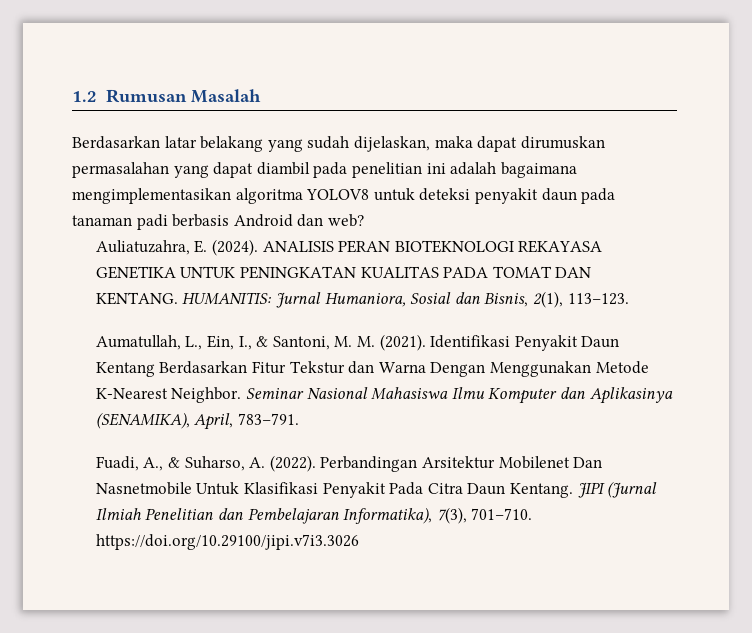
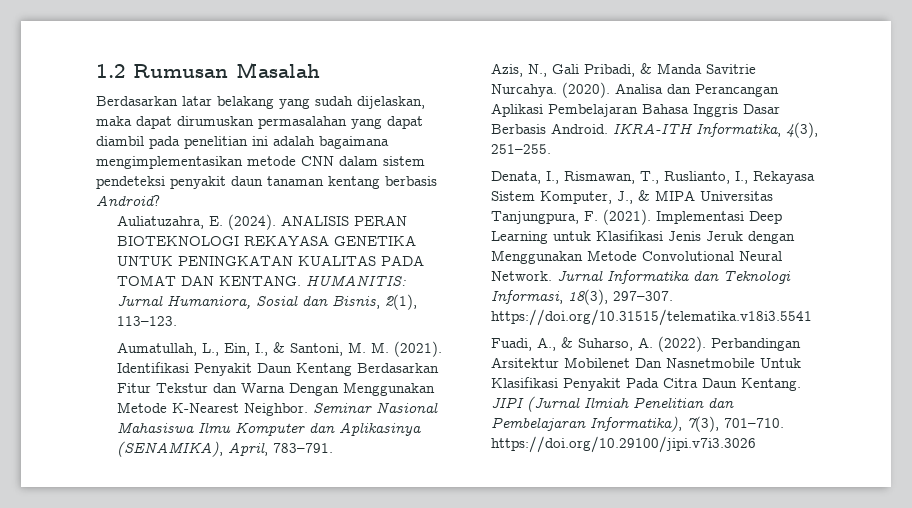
[235,188,616,204] [72,214,364,230] algoritma YOLOV8 untuk deteksi penyakit daun pada tanaman padi berbasis Android dan web? -> [247,156,425,166] [96,176,437,189] [96,195,160,206] metode CNN dalam sistem pendeteksi penyakit daun tanaman kentang berbasis Android?
(299, 419) none -> [491,63,757,77] [491,82,780,98] [491,103,781,117] [491,122,819,138] [491,144,552,154] [491,171,816,184] [491,190,774,204] [491,209,783,225] [491,230,796,244] [491,250,783,264] [491,270,792,284] [491,289,674,305] [491,309,813,326] // Azis, N., Gali Pribadi, & Manda Savitrie Nurcahya. (2020). Analisa dan Perancangan Aplikasi Pembelajaran Bahasa Inggris Dasar Berbasis Android. IKRA-ITH Informatika, 4(3), 251–255. // Denata, I., Rismawan, T., Ruslianto, I., Rekayasa Sistem Komputer, J., & MIPA Universitas Tanjungpura, F. (2021). Implementasi Deep Learning untuk Klasifikasi Jenis Jeruk dengan Menggunakan Metode Convolutional Neural Network. Jurnal Informatika dan Teknologi Informasi, 18(3), 297–307. https://doi.org/10.31515/telematika.v18i3.5541

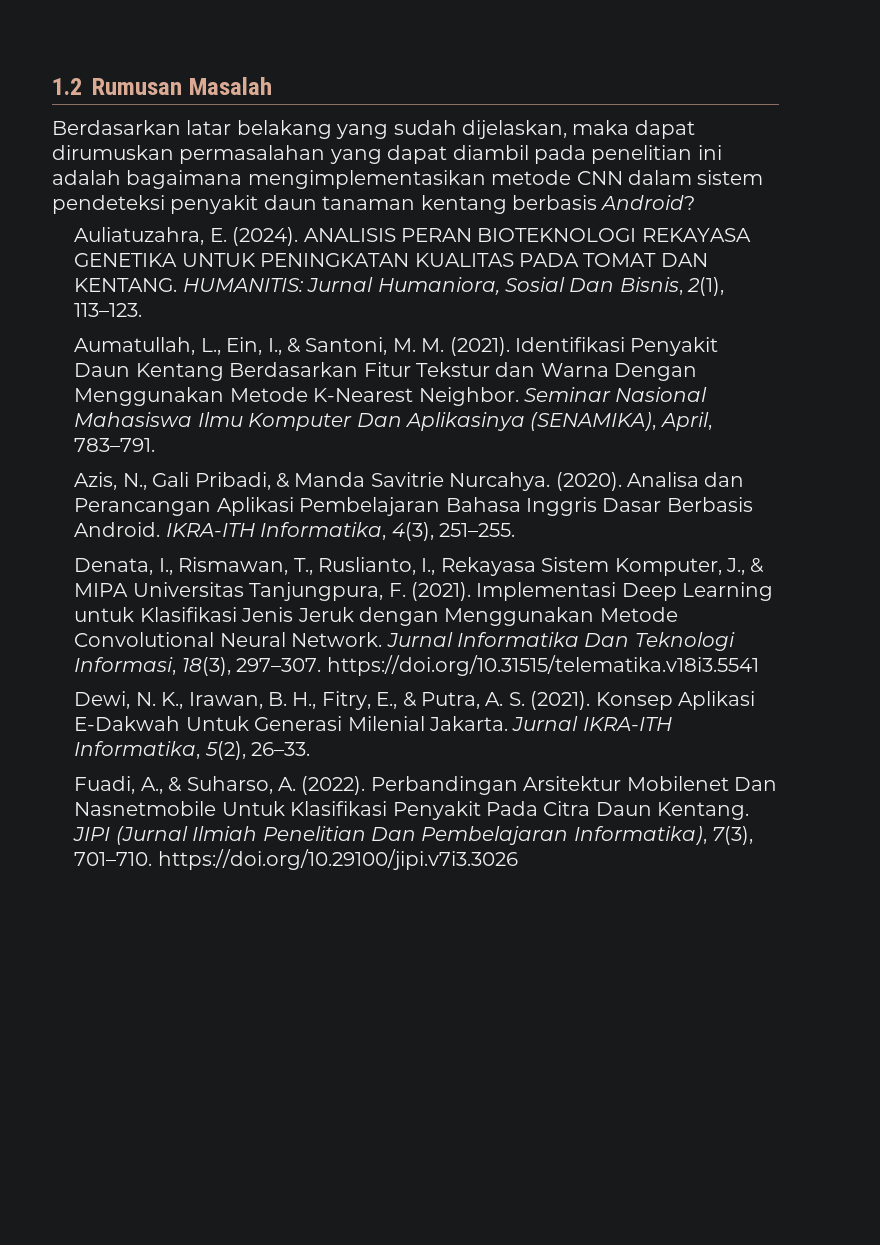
[302,295,329,306] dan -> [569,278,615,292] Dan
[309,422,336,433] dan -> [356,413,402,427] Dan
[693,270,720,281] dan -> [584,633,630,647] Dan
(813, 317) none -> [74,691,755,710] [74,716,672,731] [74,741,311,760] // Dewi, N. K., Irawan, B. H., Fitry, E., & Putra, A. S. (2021). Konsep Aplikasi E-Dakwah Untuk Generasi Milenial Jakarta. Jurnal IKRA-ITH Informatika, 5(2), 26–33.
[708,397,735,408] dan -> [370,827,416,841] Dan

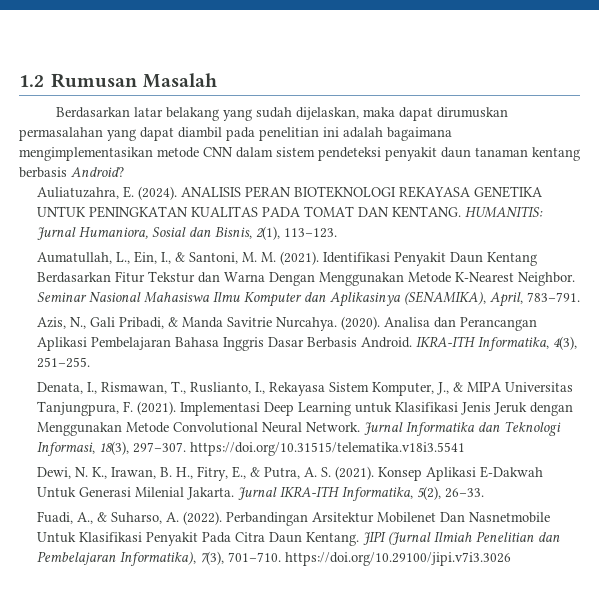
[569,278,615,292] Dan -> [188,227,211,237] dan
[356,413,402,427] Dan -> [303,292,326,302] dan
[584,633,630,647] Dan -> [477,422,500,432] dan
[370,827,416,841] Dan -> [537,532,560,542] dan

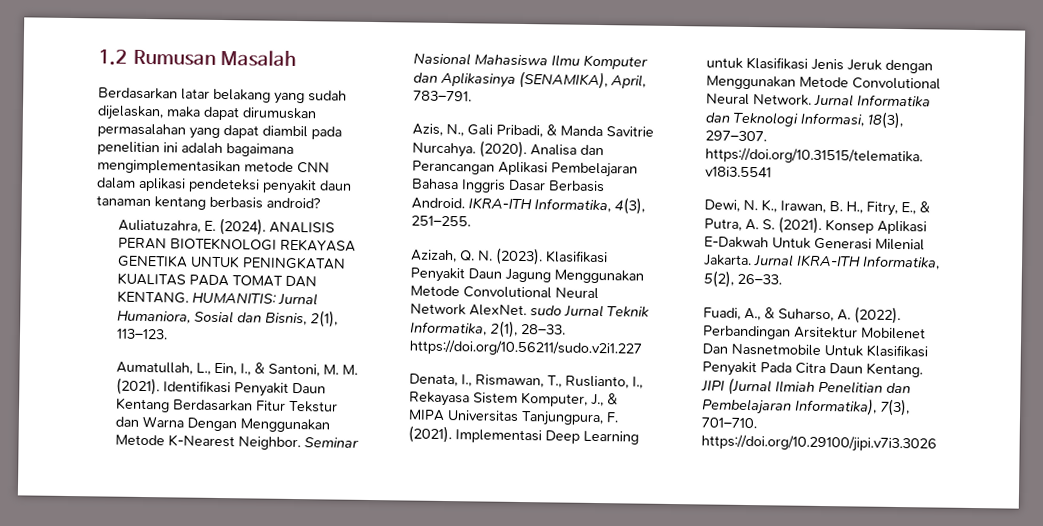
[276,147,315,157] sistem -> [138,177,186,192] aplikasi
[71,167,124,177] Android? -> [266,196,321,209] android?
(90, 362) none -> [411,247,609,266] [410,267,645,284] [410,285,600,300] [410,303,651,318] [410,320,567,338] [409,339,643,357] // Azizah, Q. N. (2023). Klasifikasi Penyakit Daun Jagung Menggunakan Metode Convolutional Neural Network AlexNet. sudo Jurnal Teknik Informatika, 2(1), 28–33. https://doi.org/10.56211/sudo.v2i1.227

